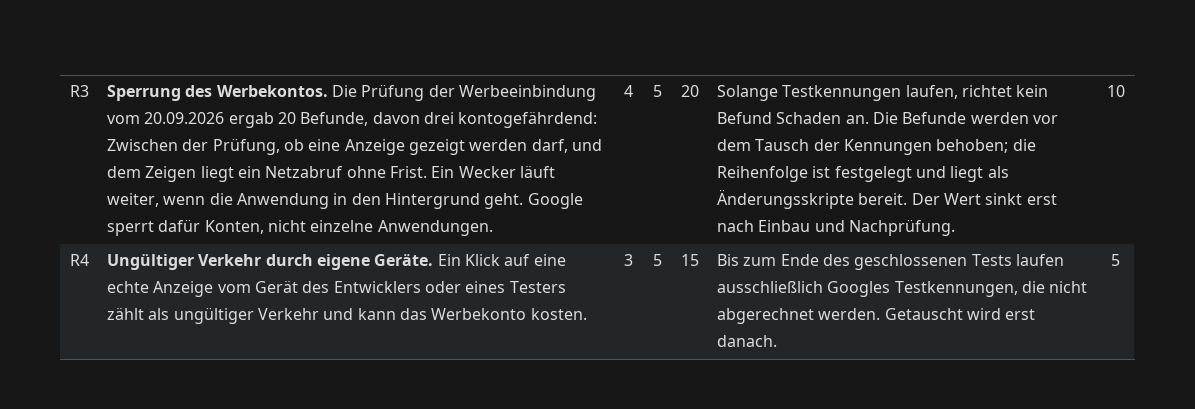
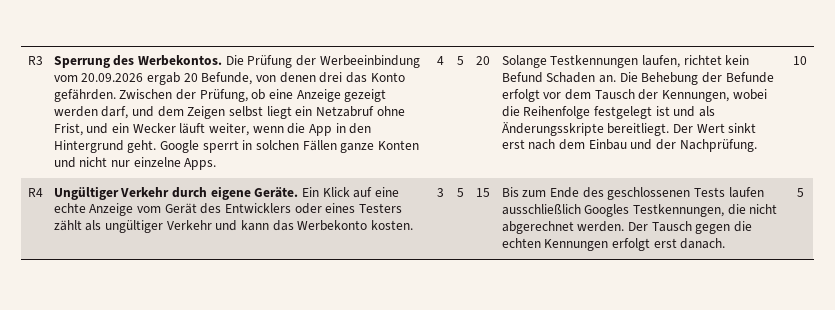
[372,111,598,128] davon drei kontogefährdend: -> [255,72,405,83] [53,89,116,102] von denen drei das Konto gefährden.
(197, 174) none -> [228,106,263,117] selbst
[390,166,455,178] Frist. Ein -> [53,123,130,136] Frist, und ein
[237,193,330,209] Anwendung -> [308,124,332,136] App
[158,219,493,236] dafür Konten, nicht einzelne Anwendungen. -> [242,140,419,153] [53,157,217,170] in solchen Fällen ganze Konten und nicht nur einzelne Apps.
[902,112,1059,124] [717,139,1036,155] [717,166,984,182] Befunde werden vor dem Tausch der Kennungen behoben; die Reihenfolge ist festgelegt und liegt -> [641,72,774,85] [501,89,767,102] [501,106,696,119] Behebung der Befunde erfolgt vor dem Tausch der Kennungen, wobei die Reihenfolge festgelegt ist und
[858,193,908,205] bereit. -> [607,123,670,136] bereitliegt.
(755, 226) none -> [559,139,586,150] dem
(845, 226) none -> [655,139,676,150] der
[884,308,1002,320] Getauscht wird -> [628,221,752,234] [501,238,651,251] Der Tausch gegen die echten Kennungen erfolgt

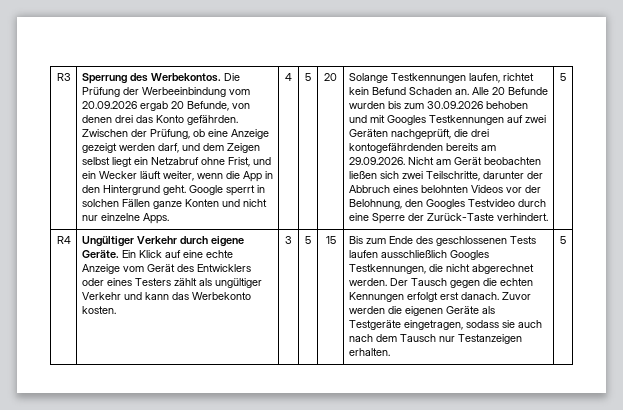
[619,72,774,85] [501,89,767,102] [501,106,715,119] [501,122,757,136] [501,139,757,152] [793,56,807,65] Die Behebung der Befunde erfolgt vor dem Tausch der Kennungen, wobei die Reihenfolge festgelegt ist und als Änderungsskripte bereitliegt. Der Wert sinkt erst nach dem Einbau und der Nachprüfung. | 10 -> [471,87,548,95] [348,101,528,109] [348,115,546,125] [348,129,489,140] [348,143,496,153] [348,157,541,165] [348,171,543,181] [348,185,541,193] [348,199,546,209] [348,213,548,224] [560,73,566,81] Alle 20 Befunde wurden bis zum 30.09.2026 behoben und mit Googles Testkennungen auf zwei Geräten nachgeprüft, die drei kontogefährdenden bereits am 29.09.2026. Nicht am Gerät beobachten ließen sich zwei Teilschritte, darunter der Abbruch eines belohnten Videos vor der Belohnung, den Googles Testvideo durch eine Sperre der Zurück-Taste verhindert. | 5
(726, 243) none -> [501,292,531,300] [348,306,495,316] [348,320,542,330] [348,334,522,344] [348,348,390,356] Zuvor werden die eigenen Geräte als Testgeräte eingetragen, sodass sie auch nach dem Tausch nur Testanzeigen erhalten.

